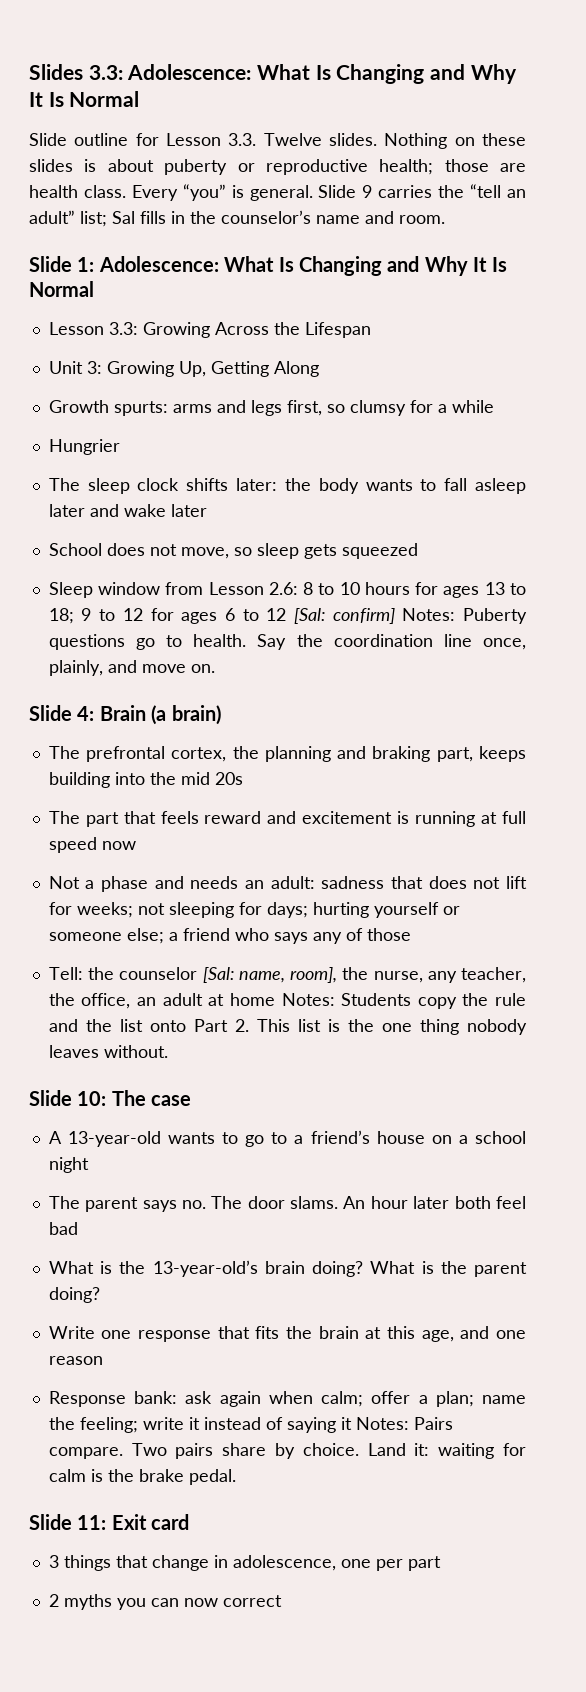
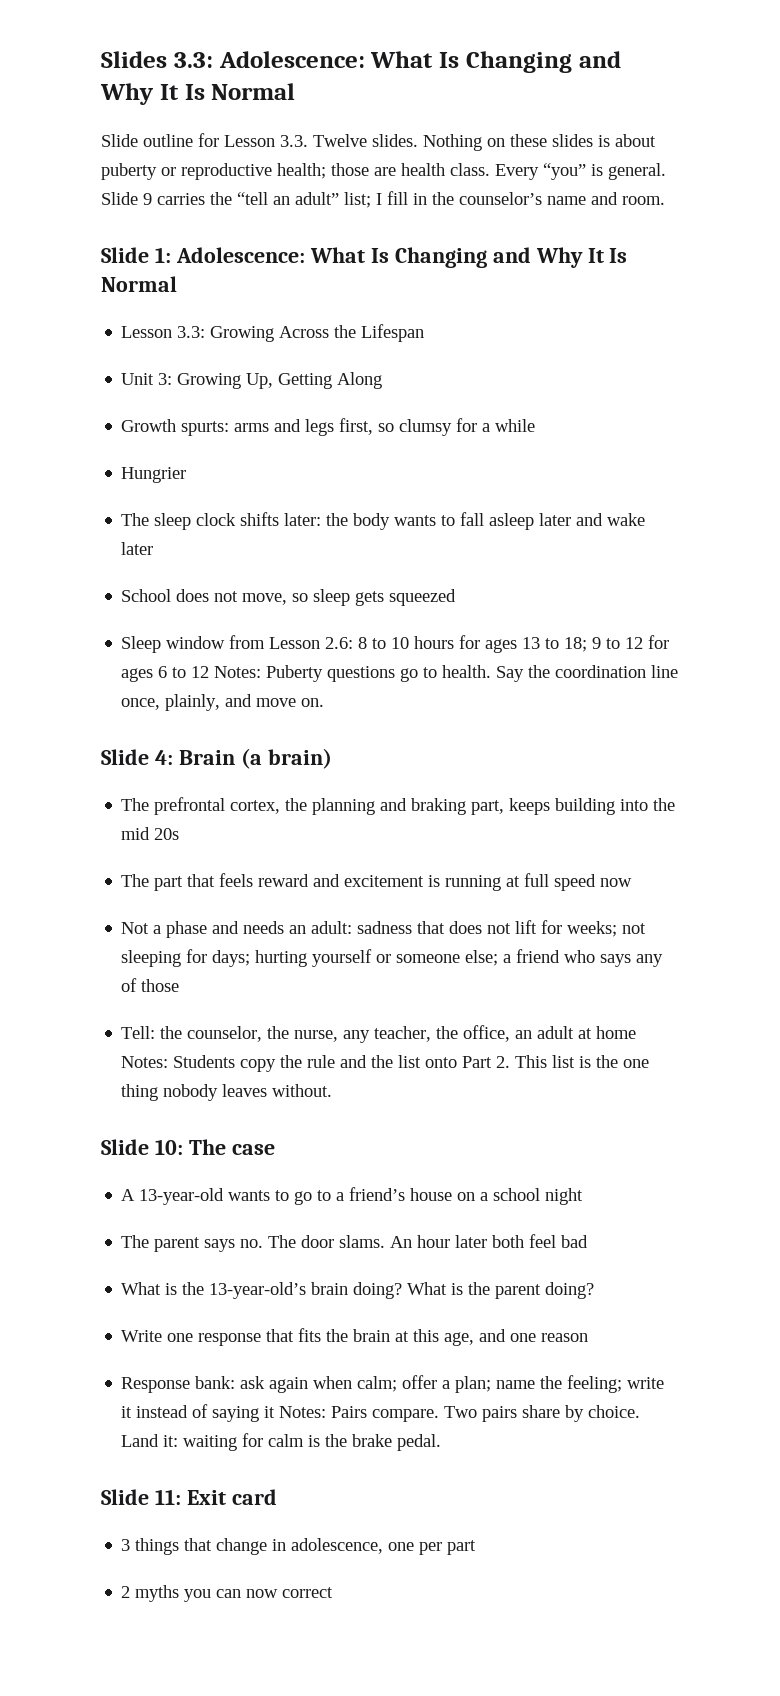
[112,211,166,224] Sal fills -> [376,191,408,205] I fill
[293,608,395,624] [Sal: confirm] -> (210, 672) none
[119,967,338,983] counselor [Sal: name, room], -> [187,1026,263,1042] counselor,

